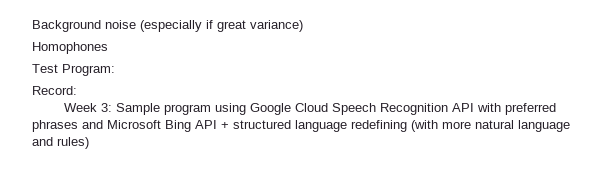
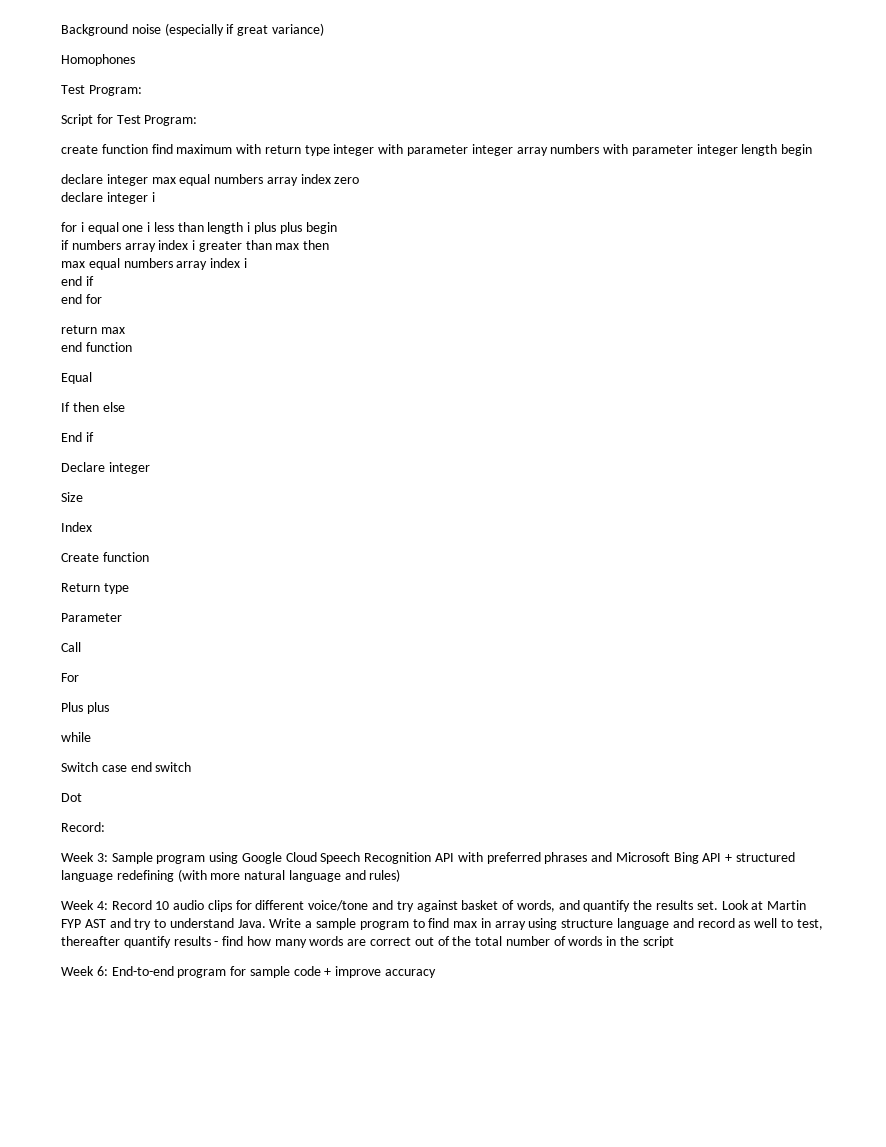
(115, 70) none -> [61,114,198,126] [61,144,813,156] [61,174,360,186] [61,192,155,204] [61,222,337,234] [61,240,330,252] [61,258,247,270] [61,276,94,286] [61,294,102,304] [61,325,125,334] [61,342,132,352] [61,372,92,384] [61,402,125,412] [61,432,94,442] [61,462,150,474] [61,492,83,502] [61,522,92,532] [61,552,149,562] [61,583,129,594] [61,613,122,622] [61,642,81,652] [61,673,79,682] [61,702,109,714] [61,732,91,742] [61,762,192,772] [61,793,82,802] // Script for Test Program: // create function find maximum with return type integer with parameter integer array numbers with parameter integer length begin // declare integer max equal numbers array index zero // declare integer i // for i equal one i less than length i plus plus begin // if numbers array index i greater than max then // max equal numbers array index i // end if // end for // return max // end function // Equal // If then else // End if // Declare integer // Size // Index // Create function // Return type // Parameter // Call // For // Plus plus // while // Switch case end switch // Dot
(89, 143) none -> [61,900,807,912] [61,918,823,930] [61,936,674,948] [61,966,437,978] // Week 4: Record 10 audio clips for different voice/tone and try against basket of words, and quantify the results set. Look at Martin FYP AST and try to understand Java. Write a sample program to find max in array using structure language and record as well to test, thereafter quantify results - find how many words are correct out of the total number of words in the script // Week 6: End-to-end program for sample code + improve accuracy

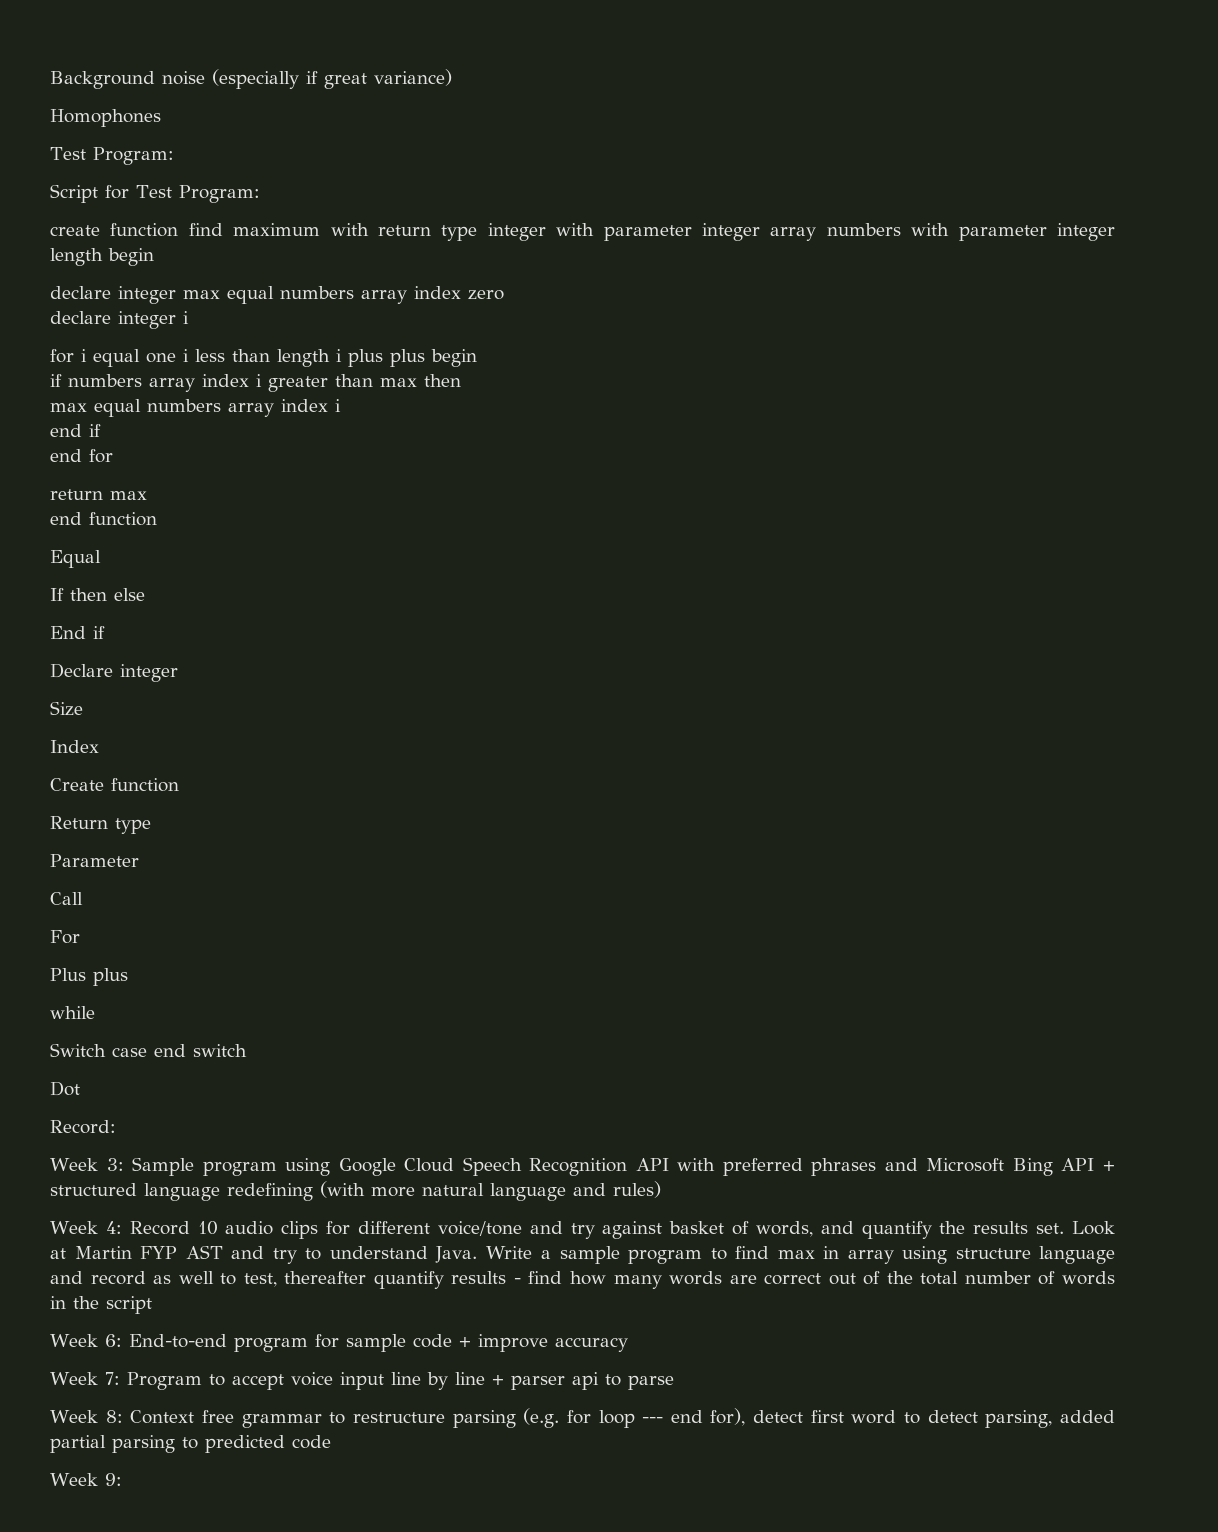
(437, 973) none -> [50,1372,674,1390] [50,1408,1116,1428] [50,1435,331,1453] [50,1473,122,1486] // Week 7: Program to accept voice input line by line + parser api to parse // Week 8: Context free grammar to restructure parsing (e.g. for loop --- end for), detect first word to detect parsing, added partial parsing to predicted code // Week 9:

